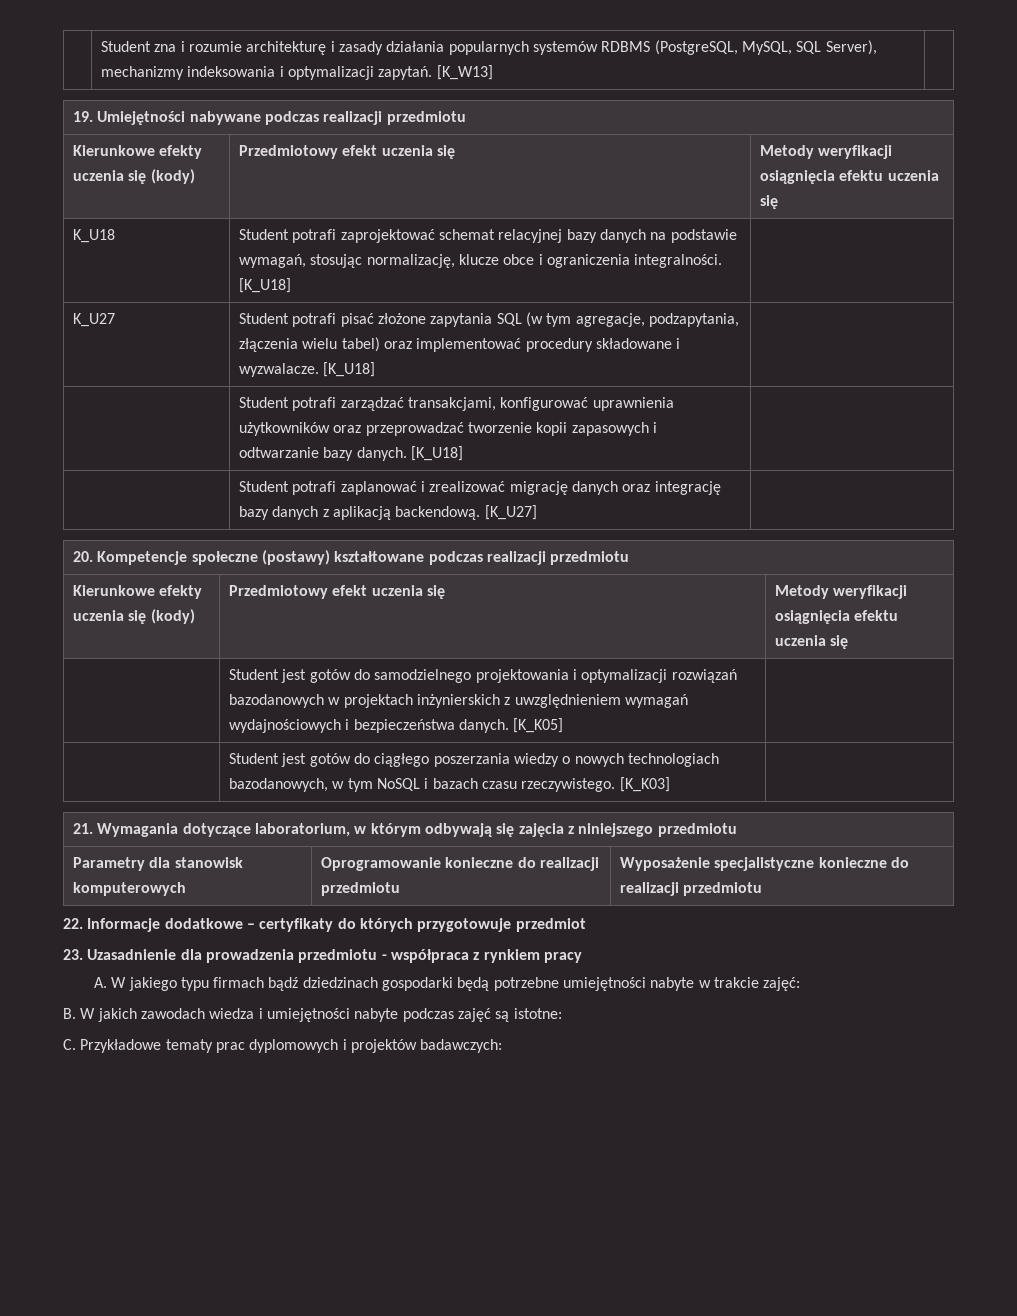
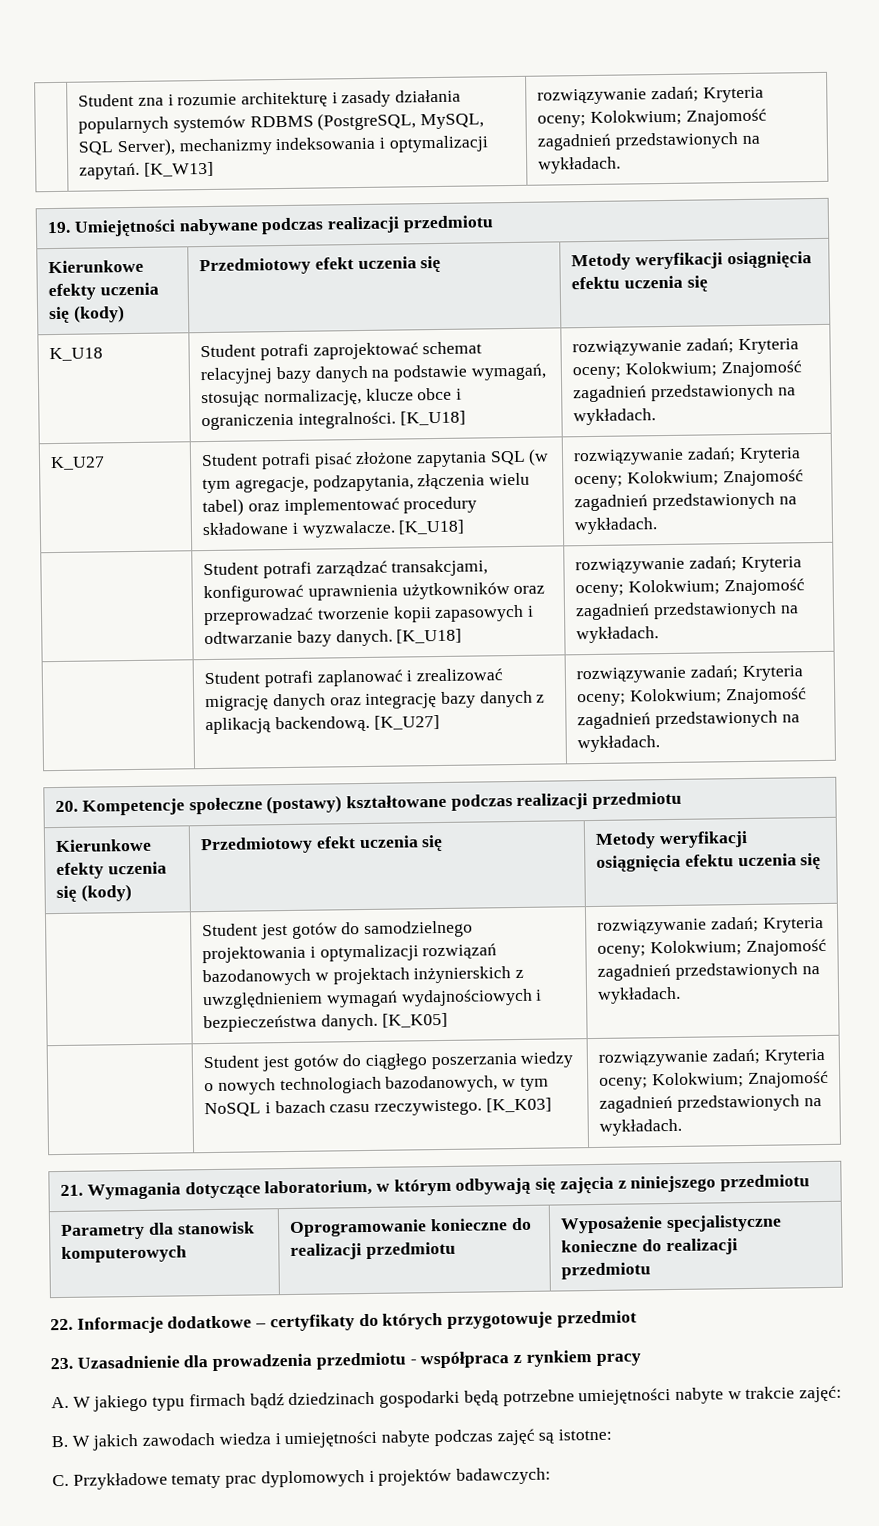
(493, 72) none -> [537,86,764,105] [537,108,767,128] [537,132,760,151] [538,156,622,174] rozwiązywanie zadań; Kryteria oceny; Kolokwium; Znajomość zagadnień przedstawionych na wykładach.
(292, 285) none -> [572,338,799,357] [572,360,802,380] [573,383,796,403] [573,408,657,426] rozwiązywanie zadań; Kryteria oceny; Kolokwium; Znajomość zagadnień przedstawionych na wykładach.
(376, 369) none -> [573,447,801,466] [574,469,804,489] [574,492,797,512] [574,517,659,535] rozwiązywanie zadań; Kryteria oceny; Kolokwium; Znajomość zagadnień przedstawionych na wykładach.
(464, 453) none -> [575,556,802,575] [575,578,805,598] [575,601,799,621] [576,626,660,644] rozwiązywanie zadań; Kryteria oceny; Kolokwium; Znajomość zagadnień przedstawionych na wykładach.
(537, 512) none -> [576,665,803,684] [577,687,807,707] [577,710,800,730] [577,735,661,753] rozwiązywanie zadań; Kryteria oceny; Kolokwium; Znajomość zagadnień przedstawionych na wykładach.
(564, 725) none -> [597,916,824,935] [597,938,827,958] [597,962,820,981] [597,986,682,1004] rozwiązywanie zadań; Kryteria oceny; Kolokwium; Znajomość zagadnień przedstawionych na wykładach.
(670, 784) none -> [598,1048,825,1067] [599,1070,829,1090] [599,1094,822,1113] [599,1118,683,1136] rozwiązywanie zadań; Kryteria oceny; Kolokwium; Znajomość zagadnień przedstawionych na wykładach.

